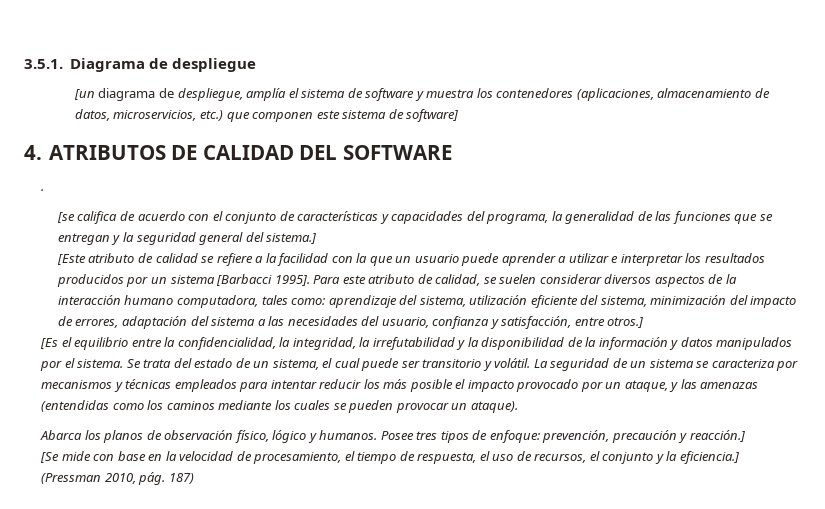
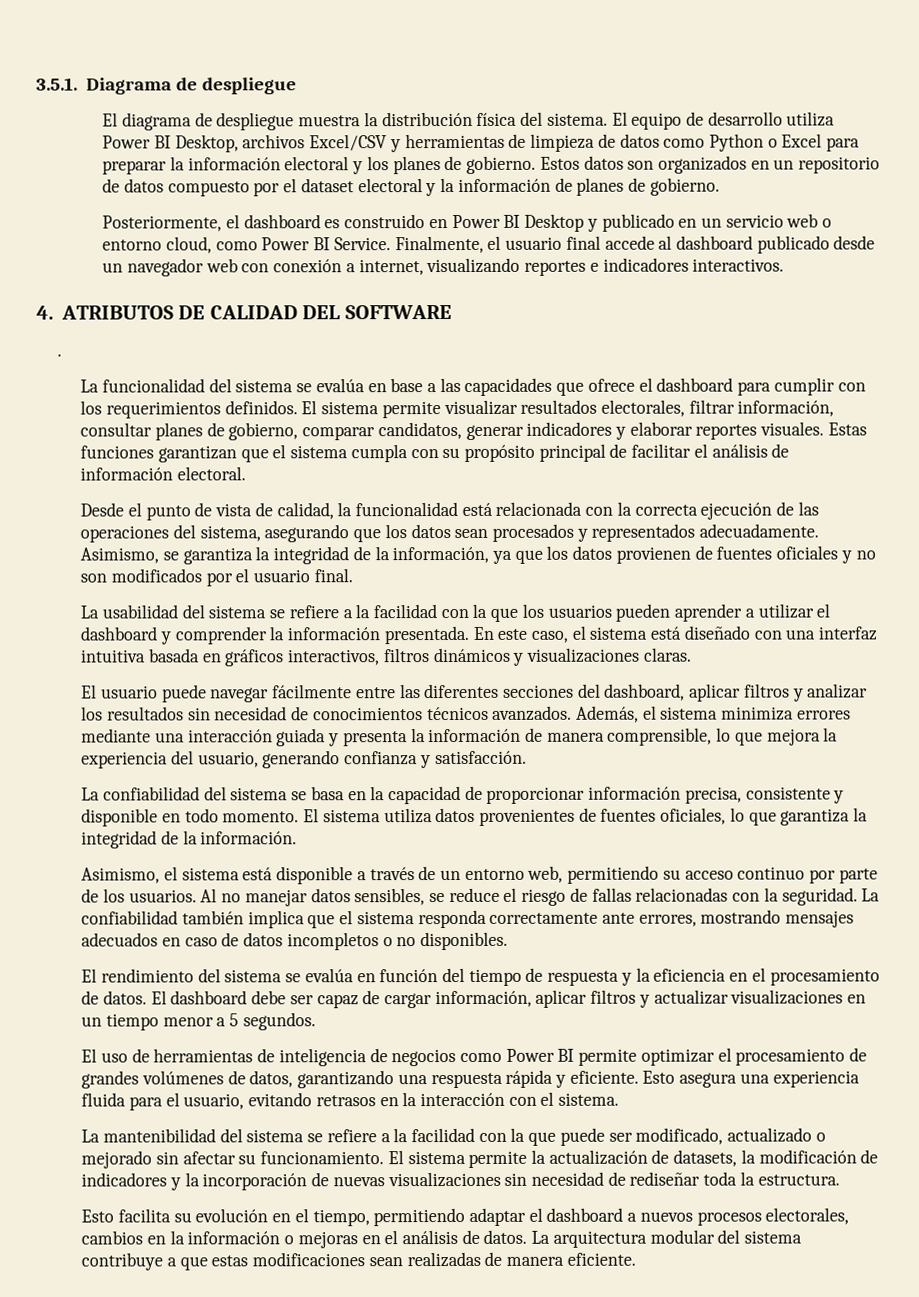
[73,89,95,100] [un -> [102,112,119,127] El
[177,88,770,101] [74,109,459,122] despliegue, amplía el sistema de software y muestra los contenedores (aplicaciones, almacenamiento de datos, microservicios, etc.) que componen este sistema de software] -> [216,111,836,131] [102,133,861,153] [102,155,881,175] [102,177,720,197] [102,213,833,232] [102,235,876,254] [102,257,785,277] despliegue muestra la distribución física del sistema. El equipo de desarrollo utiliza Power BI Desktop, archivos Excel/CSV y herramientas de limpieza de datos como Python o Excel para preparar la información electoral y los planes de gobierno. Estos datos son organizados en un repositorio de datos compuesto por el dataset electoral y la información de planes de gobierno. // Posteriormente, el dashboard es construido en Power BI Desktop y publicado en un servicio web o entorno cloud, como Power BI Service. Finalmente, el usuario final accede al dashboard publicado desde un navegador web con conexión a internet, visualizando reportes e indicadores interactivos.
[56,211,773,224] [57,232,317,245] [56,253,765,266] [56,274,737,287] [57,295,797,308] [57,316,644,329] [39,337,793,350] [39,358,799,371] [40,379,759,392] [40,400,518,413] [39,430,745,443] [39,451,739,464] [40,472,194,485] [se califica de acuerdo con el conjunto de características y capacidades del programa, la generalidad de las funciones que se entregan y la seguridad general del sistema.] // [Este atributo de calidad se refiere a la facilidad con la que un usuario puede aprender a utilizar e interpretar los resultados producidos por un sistema [Barbacci 1995]. Para este atributo de calidad, se suelen considerar diversos aspectos de la interacción humano computadora, tales como: aprendizaje del sistema, utilización eficiente del sistema, minimización del impacto de errores, adaptación del sistema a las necesidades del usuario, confianza y satisfacción, entre otros.] // [Es el equilibrio entre la confidencialidad, la integridad, la irrefutabilidad y la disponibilidad de la información y datos manipulados por el sistema. Se trata del estado de un sistema, el cual puede ser transitorio y volátil. La seguridad de un sistema se caracteriza por mecanismos y técnicas empleados para intentar reducir los más posible el impacto provocado por un ataque, y las amenazas (entendidas como los caminos mediante los cuales se pueden provocar un ataque). // Abarca los planos de observación físico, lógico y humanos. Posee tres tipos de enfoque: prevención, precaución y reacción.] // [Se mide con base en la velocidad de procesamiento, el tiempo de respuesta, el uso de recursos, el conjunto y la eficiencia.] (Pressman 2010, pág. 187) -> [80,377,866,396] [80,399,835,419] [80,421,867,441] [80,443,790,463] [80,466,246,481] [80,501,819,521] [80,523,820,543] [80,545,876,565] [80,568,353,587] [80,603,831,622] [80,625,878,645] [81,647,692,667] [81,683,869,703] [81,705,851,723] [81,727,839,747] [81,750,527,769] [81,785,845,805] [81,807,869,827] [81,830,298,849] [81,865,878,885] [81,887,881,907] [81,909,855,929] [81,931,508,951] [81,967,880,986] [81,989,867,1009] [81,1012,316,1031] [81,1047,868,1067] [81,1069,860,1089] [81,1091,620,1111] [81,1127,826,1146] [81,1149,879,1169] [81,1171,840,1191] [81,1207,850,1227] [81,1229,803,1249] [81,1251,636,1271] La funcionalidad del sistema se evalúa en base a las capacidades que ofrece el dashboard para cumplir con los requerimientos definidos. El sistema permite visualizar resultados electorales, filtrar información, consultar planes de gobierno, comparar candidatos, generar indicadores y elaborar reportes visuales. Estas funciones garantizan que el sistema cumpla con su propósito principal de facilitar el análisis de información electoral. // Desde el punto de vista de calidad, la funcionalidad está relacionada con la correcta ejecución de las operaciones del sistema, asegurando que los datos sean procesados y representados adecuadamente. Asimismo, se garantiza la integridad de la información, ya que los datos provienen de fuentes oficiales y no son modificados por el usuario final. // La usabilidad del sistema se refiere a la facilidad con la que los usuarios pueden aprender a utilizar el dashboard y comprender la información presentada. En este caso, el sistema está diseñado con una interfaz intuitiva basada en gráficos interactivos, filtros dinámicos y visualizaciones claras. // El usuario puede navegar fácilmente entre las diferentes secciones del dashboard, aplicar filtros y analizar los resultados sin necesidad de conocimientos técnicos avanzados. Además, el sistema minimiza errores mediante una interacción guiada y presenta la información de manera comprensible, lo que mejora la experiencia del usuario, generando confianza y satisfacción. // La confiabilidad del sistema se basa en la capacidad de proporcionar información precisa, consistente y disponible en todo momento. El sistema utiliza datos provenientes de fuentes oficiales, lo que garantiza la integridad de la información. // Asimismo, el sistema está disponible a través de un entorno web, permitiendo su acceso continuo por parte de los usuarios. Al no manejar datos sensibles, se reduce el riesgo de fallas relacionadas con la seguridad. La confiabilidad también implica que el sistema responda correctamente ante errores, mostrando mensajes adecuados en caso de datos incompletos o no disponibles. // El rendimiento del sistema se evalúa en función del tiempo de respuesta y la eficiencia en el procesamiento de datos. El dashboard debe ser capaz de cargar información, aplicar filtros y actualizar visualizaciones en un tiempo menor a 5 segundos. // El uso de herramientas de inteligencia de negocios como Power BI permite optimizar el procesamiento de grandes volúmenes de datos, garantizando una respuesta rápida y eficiente. Esto asegura una experiencia fluida para el usuario, evitando retrasos en la interacción con el sistema. // La mantenibilidad del sistema se refiere a la facilidad con la que puede ser modificado, actualizado o mejorado sin afectar su funcionamiento. El sistema permite la actualización de datasets, la modificación de indicadores y la incorporación de nuevas visualizaciones sin necesidad de rediseñar toda la estructura. // Esto facilita su evolución en el tiempo, permitiendo adaptar el dashboard a nuevos procesos electorales, cambios en la información o mejoras en el análisis de datos. La arquitectura modular del sistema contribuye a que estas modificaciones sean realizadas de manera eficiente.

